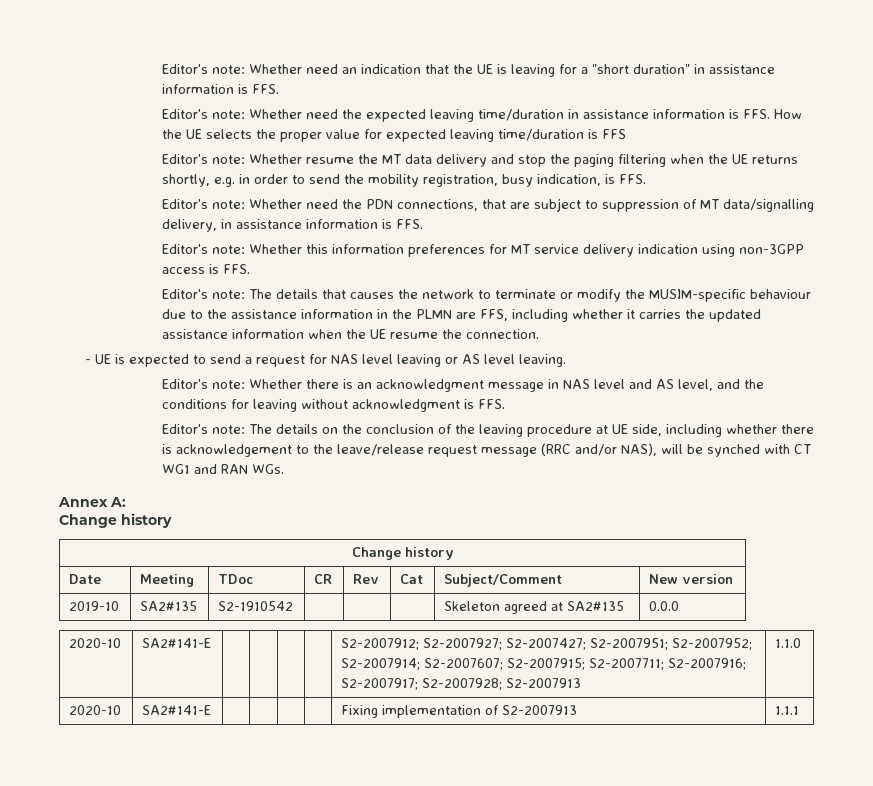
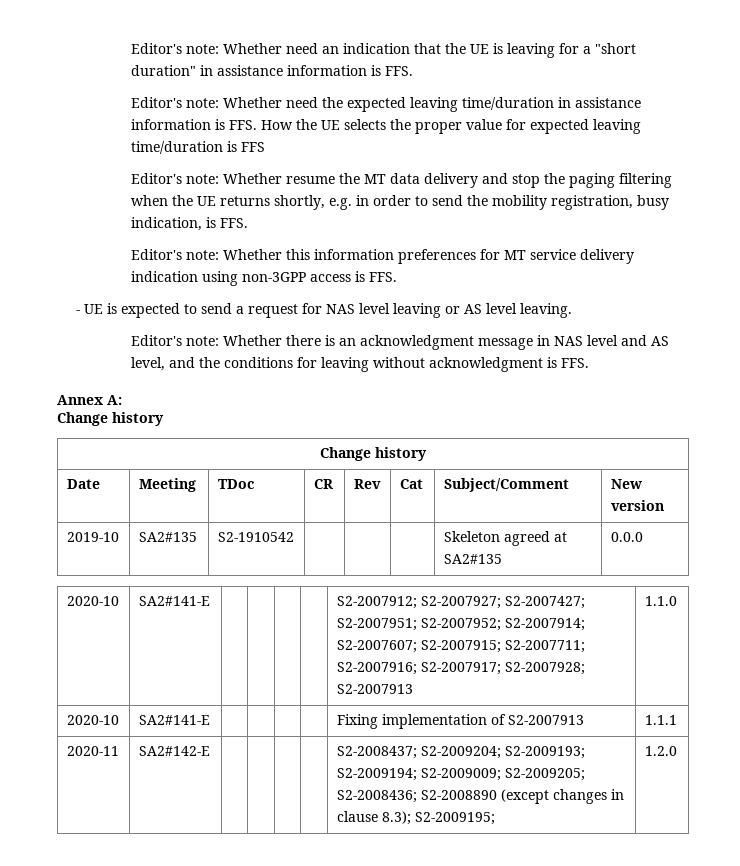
[161,198,814,212] [161,219,423,232] // Editor's note: Whether need the PDN connections, that are subject to suppression of MT data/signalling delivery, in assistance information is FFS. -> (249, 223) none
[161,289,811,302] [161,309,761,322] [161,329,539,339] // Editor's note: The details that causes the network to terminate or modify the MUSIM-specific behaviour due to the assistance information in the PLMN are FFS, including whether it carries the updated assistance information when the UE resume the connection. -> (398, 277) none
[161,424,814,437] [161,443,811,457] [161,464,284,474] // Editor's note: The details on the conclusion of the leaving procedure at UE side, including whether there is acknowledgement to the leave/release request message (RRC and/or NAS), will be synched with CT WG1 and RAN WGs. -> (590, 363) none
(800, 710) none -> [66,746,119,756] [138,746,210,756] [336,746,585,759] [336,768,585,781] [336,789,624,804] [336,811,495,825] [644,746,677,756] // 2020-11 | SA2#142-E | | | | | S2-2008437; S2-2009204; S2-2009193; S2-2009194; S2-2009009; S2-2009205; S2-2008436; S2-2008890 (except changes in clause 8.3); S2-2009195; | 1.2.0

